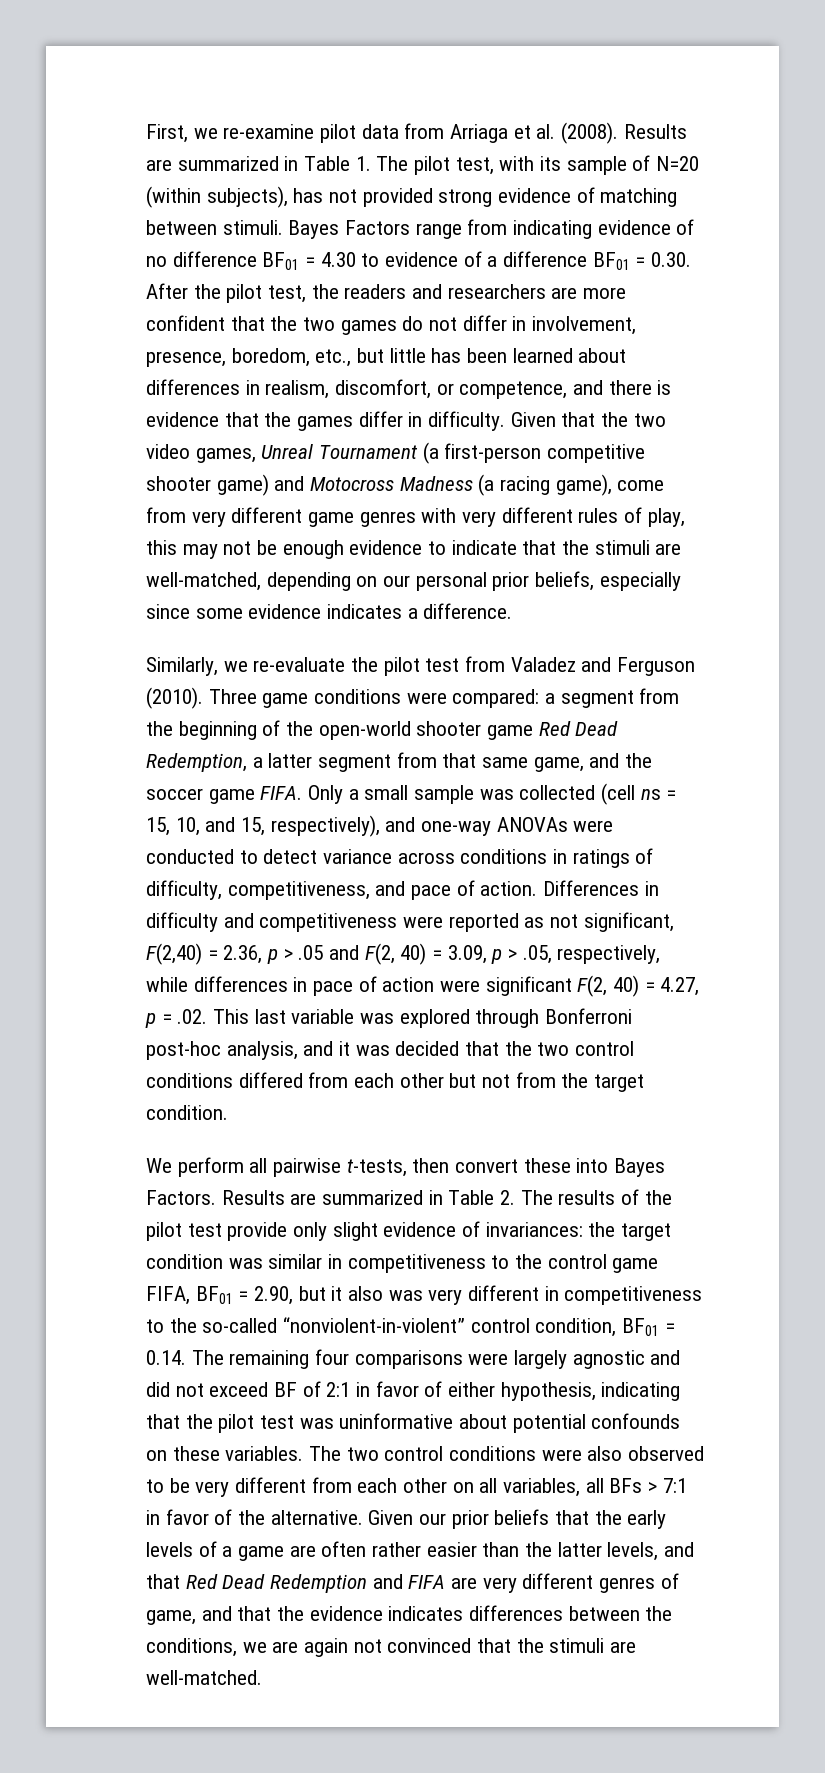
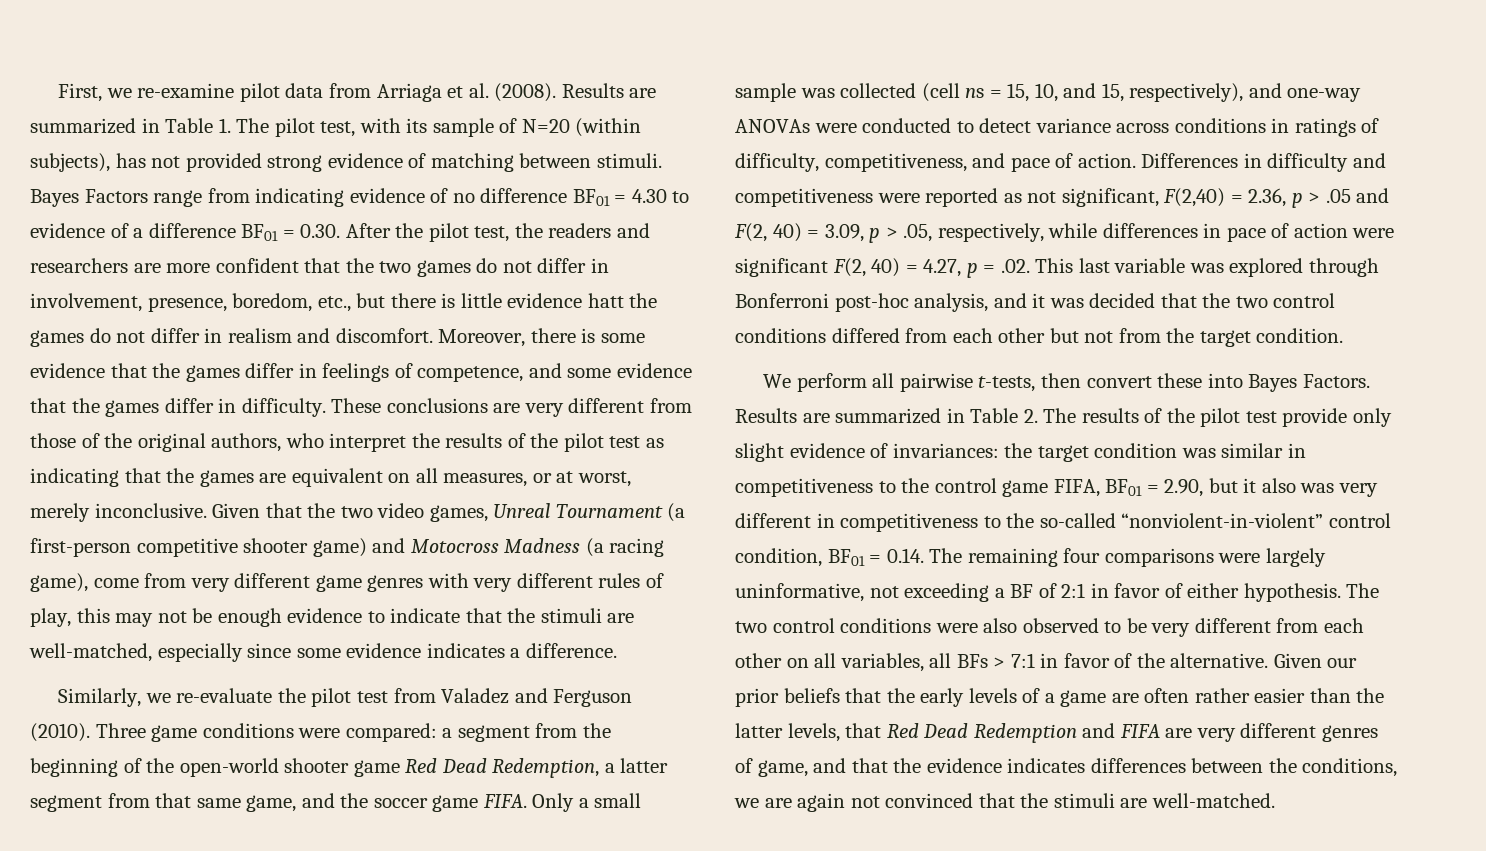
[389,348,627,363] [146,379,672,399] little has been learned about differences in realism, discomfort, or competence, and there is -> [390,293,658,308] [30,328,645,347] [30,363,612,382] there is little evidence hatt the games do not differ in realism and discomfort. Moreover, there is some evidence that the games differ in feelings of competence, and some
(506, 421) none -> [331,398,692,417] [30,433,664,452] [30,468,631,487] [30,503,207,522] These conclusions are very different from those of the original authors, who interpret the results of the pilot test as indicating that the games are equivalent on all measures, or at worst, merely inconclusive.
[266,571,595,591] depending on our personal prior beliefs, -> (152, 652) none
[572,1350,681,1369] [146,1382,269,1397] agnostic and did not exceed -> [735,583,1005,602] uninformative, not exceeding a
[500,1382,681,1401] [146,1413,681,1433] [146,1446,304,1461] hypothesis, indicating that the pilot test was uninformative about potential confounds on these variables. -> [1243,583,1341,602] hypothesis.
[664,1542,695,1557] and -> (840, 732) none

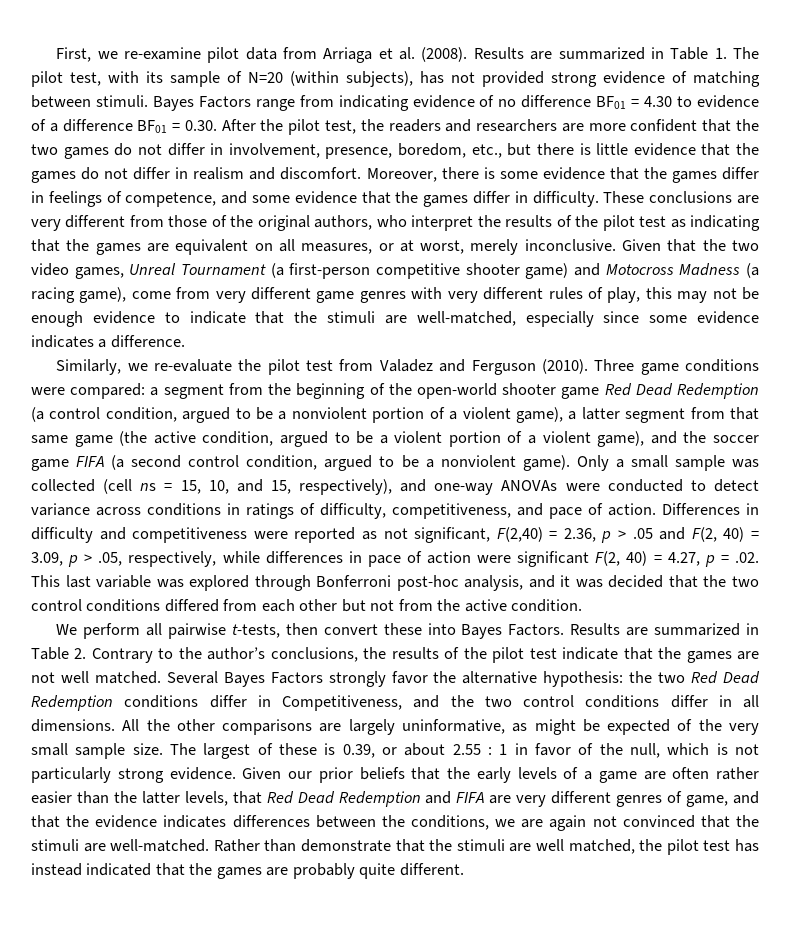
[587,293,624,308] hatt -> [701,143,731,156] that
[492,758,600,778] Redemption, -> [676,383,759,399] [31,407,563,423] Redemption (a control condition, argued to be a nonviolent portion of a violent game),
[246,793,527,812] game, and the soccer game FIFA. -> [74,431,759,447] [31,455,570,471] game (the active condition, argued to be a violent portion of a violent game), and the soccer game FIFA (a second control condition, argued to be a nonviolent game).
[1199,330,1251,347] target -> [464,599,507,612] active
[1043,408,1392,427] [735,443,1306,462] [735,478,1378,497] [735,513,1391,532] [735,548,1326,567] [735,583,1380,602] [735,618,1364,637] [735,653,1269,672] The results of the pilot test provide only slight evidence of invariances: the target condition was similar in competitiveness to the control game FIFA, BF01 = 2.90, but it also was very different in competitiveness to the so-called “nonviolent-in-violent” control condition, BF01 = 0.14. The remaining four comparisons were largely uninformative, not exceeding a BF of 2:1 in favor of either hypothesis. The two control conditions were also observed to be very different from each other on all variables, all BFs > 7:1 in favor of the alternative. -> [91,647,760,663] [31,671,761,687] [31,695,759,711] [31,719,760,735] [31,743,760,759] [31,767,236,783] Contrary to the author’s conclusions, the results of the pilot test indicate that the games are not well matched. Several Bayes Factors strongly favor the alternative hypothesis: the two Red Dead Redemption conditions differ in Competitiveness, and the two control conditions differ in all dimensions. All the other comparisons are largely uninformative, as might be expected of the very small sample size. The largest of these is 0.39, or about 2.55 : 1 in favor of the null, which is not particularly strong evidence.
(1275, 800) none -> [213,839,760,855] [31,863,464,879] Rather than demonstrate that the stimuli are well matched, the pilot test has instead indicated that the games are probably quite different.

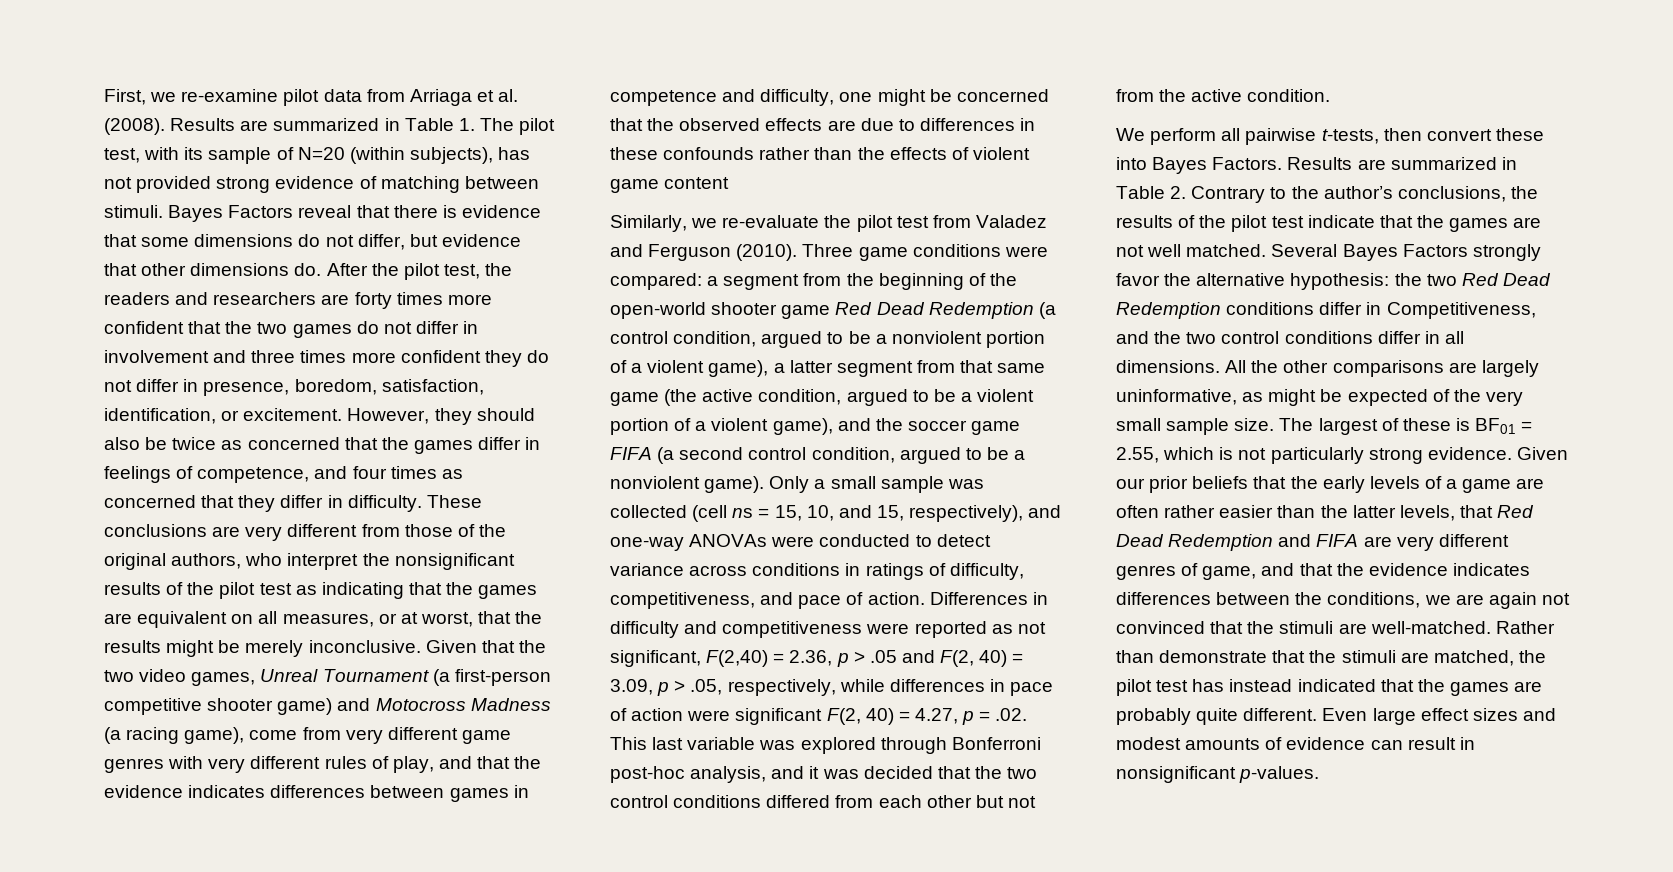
[255,95,760,111] [31,119,217,133] range from indicating evidence of no difference BF01 = 4.30 to evidence of a difference BF01 = 0.30. -> [298,205,541,218] [104,234,521,250] [104,263,322,276] reveal that there is evidence that some dimensions do not differ, but evidence that other dimensions do.
(584, 127) none -> [354,292,443,309] forty times
[228,143,759,159] [31,167,605,183] involvement, presence, boredom, etc., but there is little evidence that the games do not differ in realism and discomfort. Moreover, there is some evidence -> [104,350,549,367] [104,379,484,396] [104,408,535,425] [104,437,340,450] involvement and three times more confident they do not differ in presence, boredom, satisfaction, identification, or excitement. However, they should also be twice as concerned
[252,191,469,207] some evidence that the games -> [352,466,463,479] [104,495,276,512] four times as concerned that they
(501, 221) none -> [394,553,515,570] nonsignificant
(465, 247) none -> [478,611,543,624] [104,640,241,657] that the results might be
[645,287,759,303] [31,311,760,327] [31,335,185,348] this may not be enough evidence to indicate that the stimuli are well-matched, especially since some evidence indicates a difference. -> [438,756,542,769] [104,785,529,802] [610,89,1049,106] [610,118,1036,131] [610,147,1030,160] [610,177,730,193] and that the evidence indicates differences between games in competence and difficulty, one might be concerned that the observed effects are due to differences in these confounds rather than the effects of violent game content
[342,743,660,758] 0.39, or about 2.55 : 1 in favor of the null, -> [1475,418,1533,434] [1116,447,1159,463] BF01 = 2.55,
[536,839,565,851] well -> (1429, 657) none
(464, 869) none -> [1322,708,1556,725] [1116,737,1475,750] [1116,766,1320,783] Even large effect sizes and modest amounts of evidence can result in nonsignificant p-values.

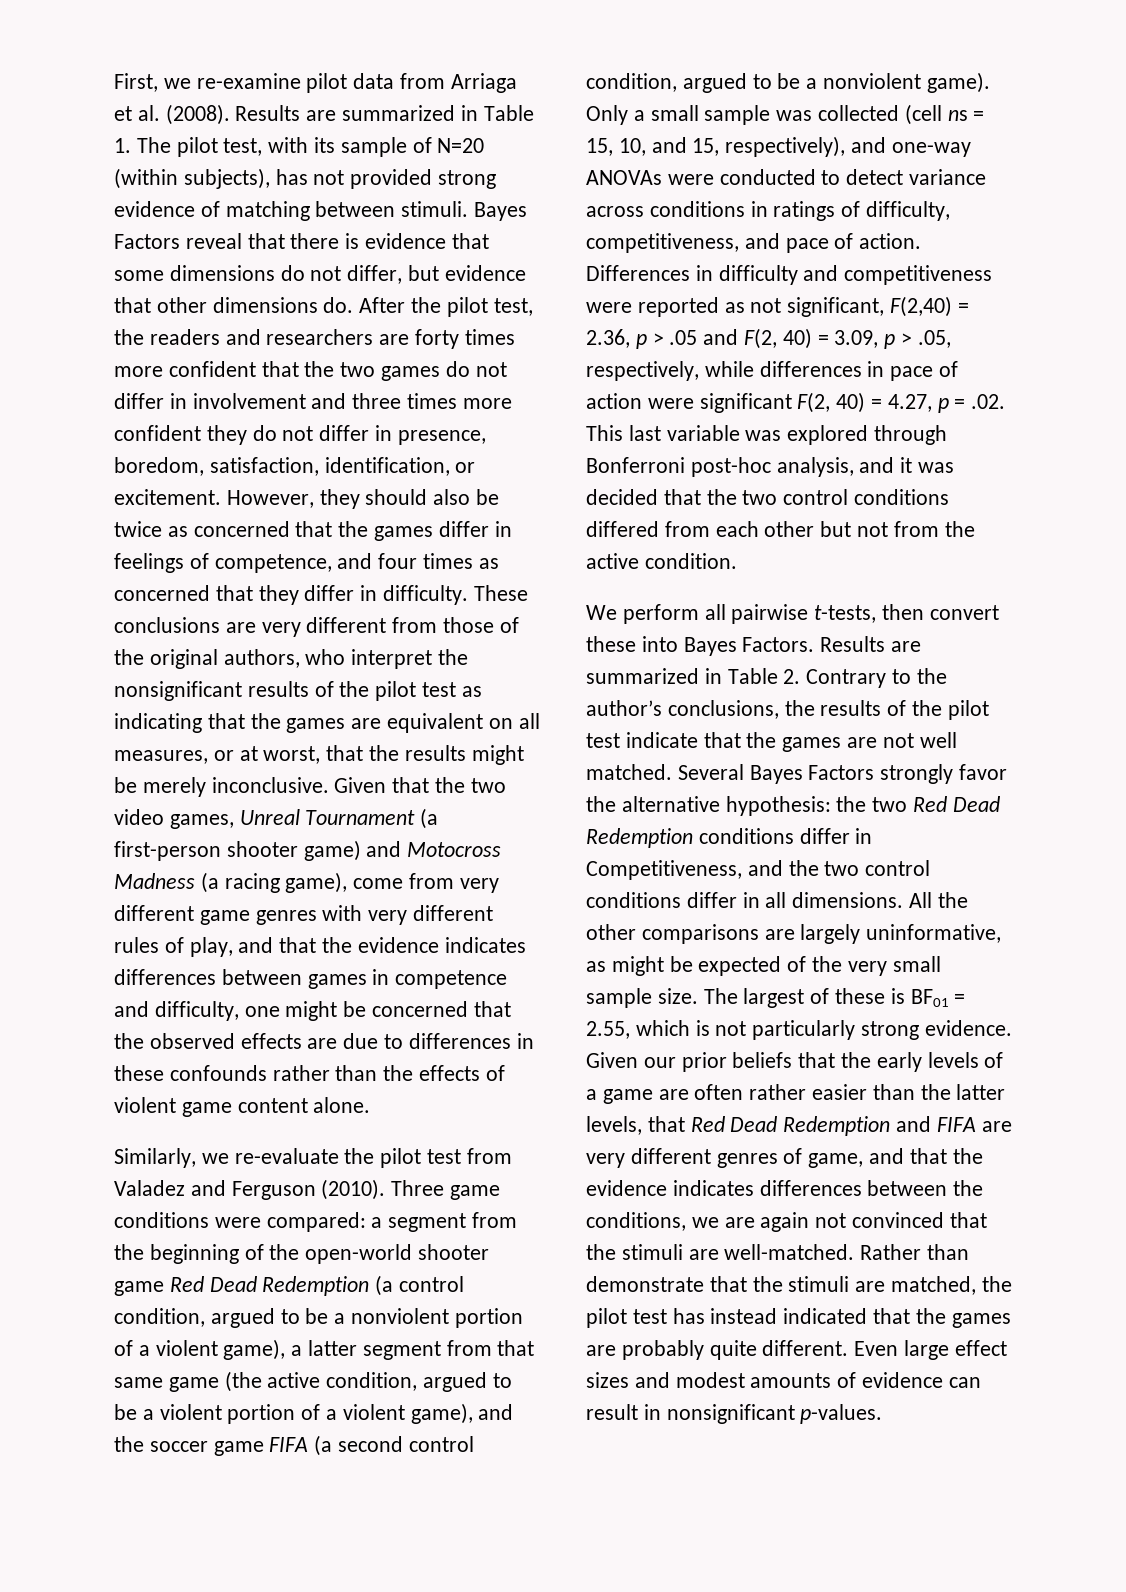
[104,698,202,715] competitive -> (221, 851) none
(730, 183) none -> [313,1097,371,1113] alone.

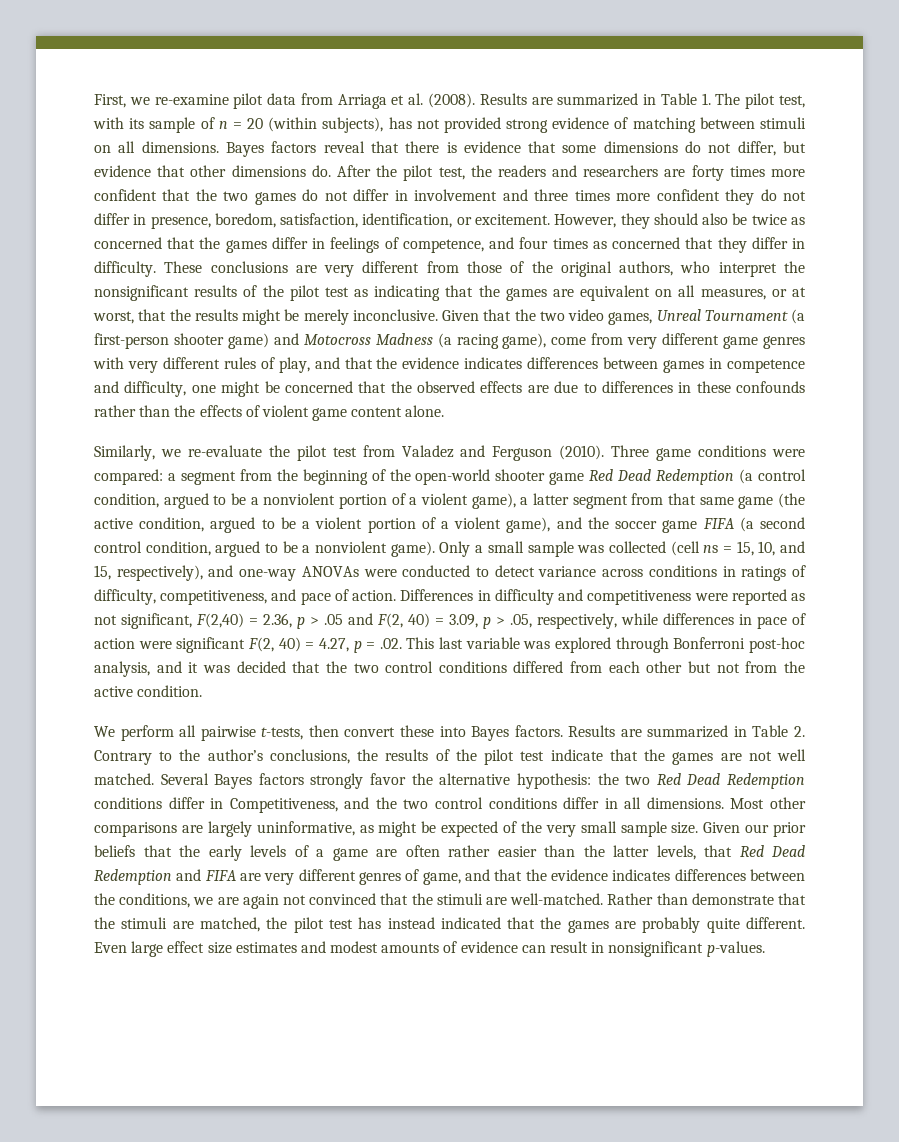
[437,138,485,153] N=20 -> [218,118,264,129] n = 20
[401,201,528,221] [114,234,180,249] stimuli. Bayes Factors -> [759,117,806,129] [94,141,317,157] stimuli on all dimensions. Bayes factors
[742,637,815,652] Factors. -> [514,725,563,737] factors.
[808,765,875,780] Factors -> [258,773,304,785] factors
[909,892,968,908] All the -> [730,798,765,809] Most
[703,988,966,1008] [586,1020,1012,1040] The largest of these is BF01 = 2.55, which is not particularly strong evidence. -> (699, 828) none
[586,1372,629,1388] sizes -> [207,942,297,954] size estimates

